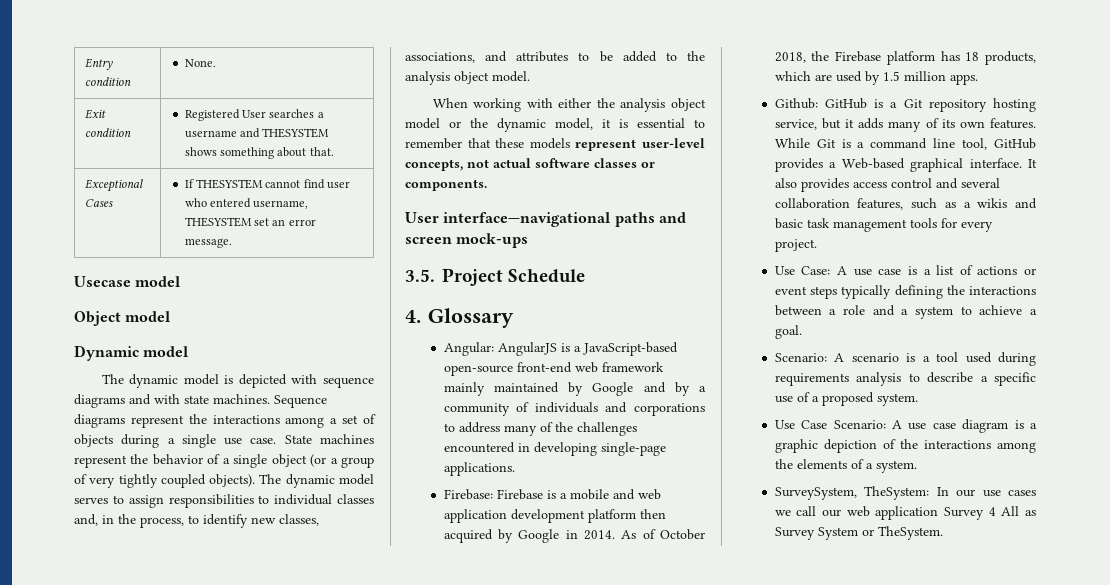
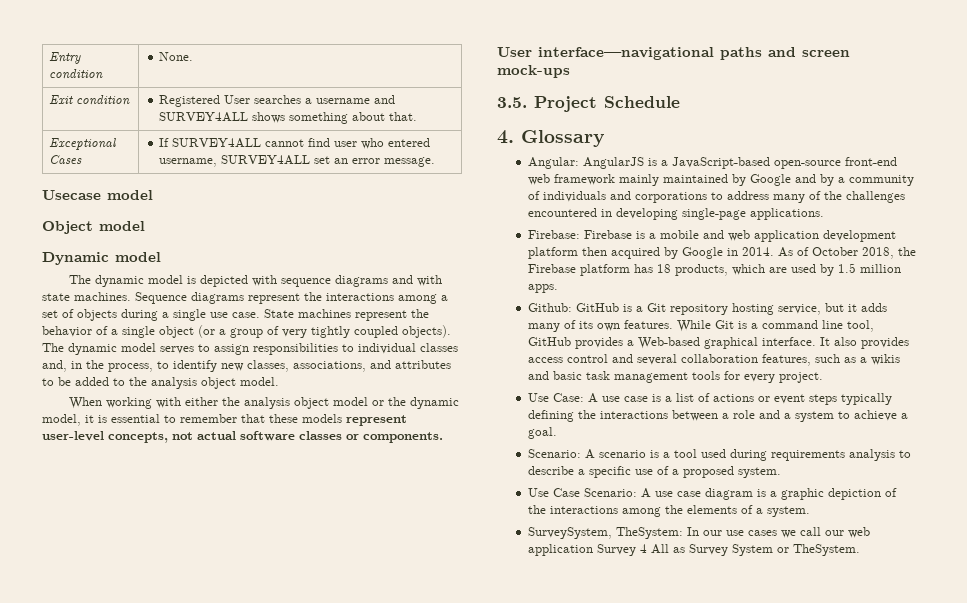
[262,128,330,138] THESYSTEM -> [159,112,249,122] SURVEY4ALL
[196,179,264,189] THESYSTEM -> [172,138,262,148] SURVEY4ALL
[184,217,252,227] THESYSTEM -> [221,155,311,165] SURVEY4ALL

